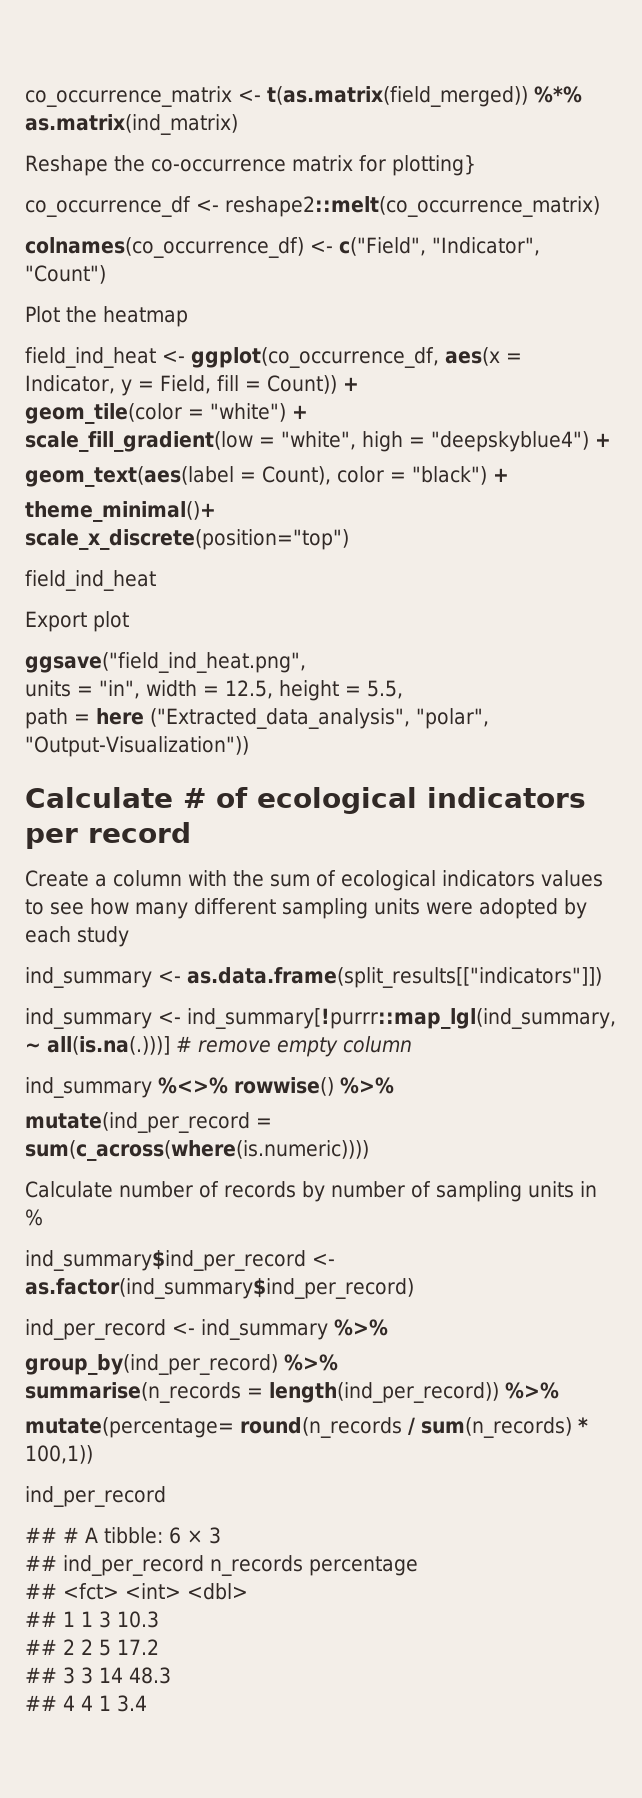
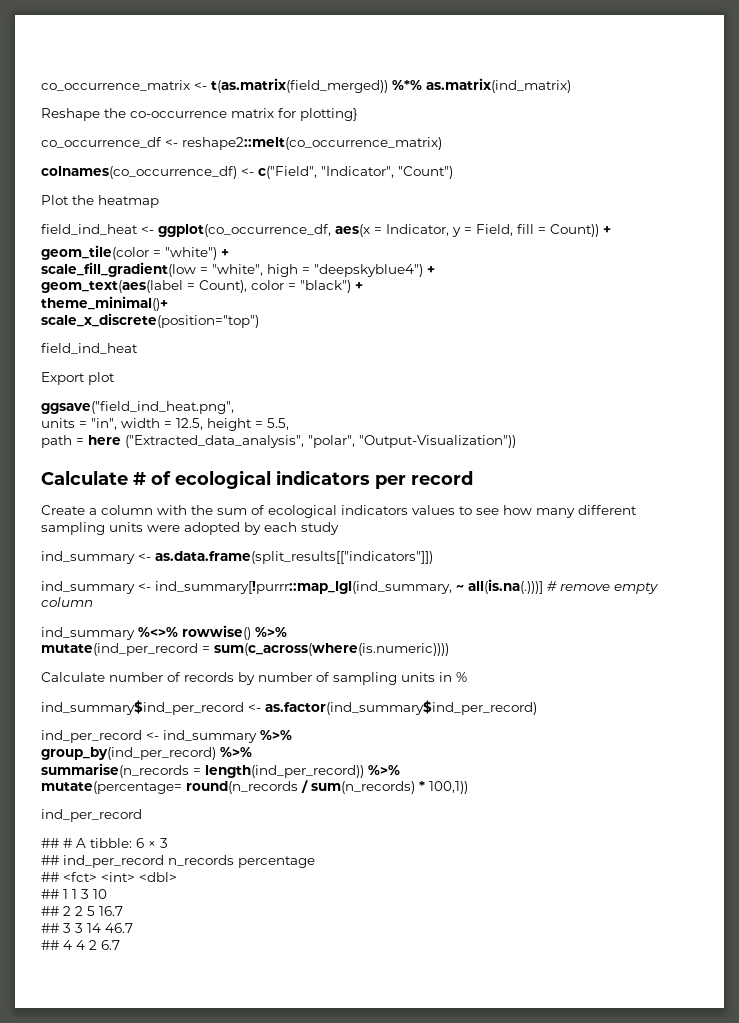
[117,1611,159,1628] 10.3 -> [93,889,107,899] 10
[117,1639,159,1655] 17.2 -> [99,906,123,916] 16.7
[129,1667,171,1684] 48.3 -> [105,923,133,933] 46.7
[99,1695,147,1712] 1 3.4 -> [89,940,120,950] 2 6.7

